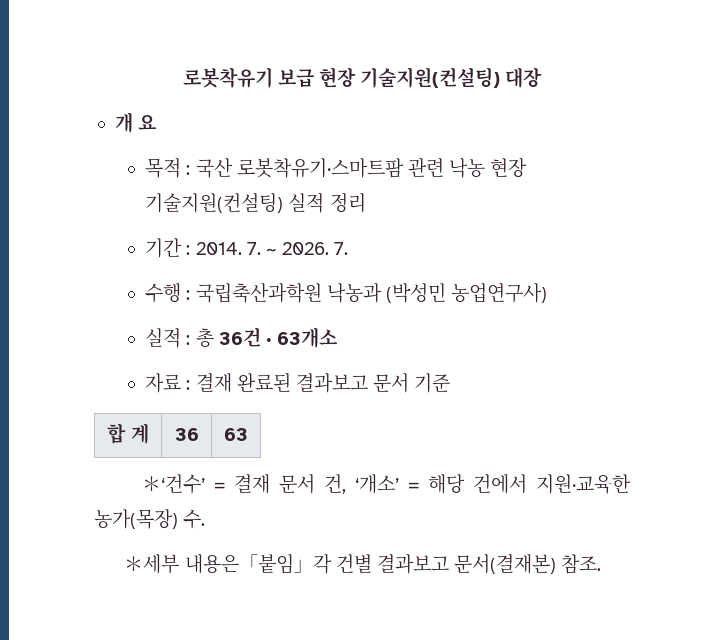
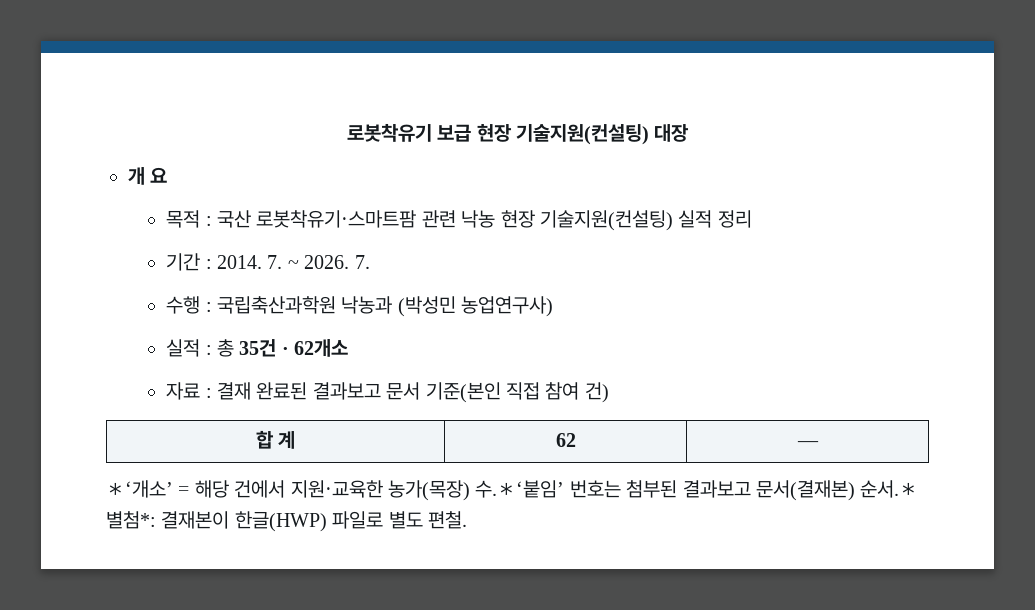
[218,327,338,348] 36건 · 63개소 -> [239,339,349,357] 35건 · 62개소
[414,373,451,393] 기준 -> [425,382,609,403] 기준(본인 직접 참여 건)
[174,428,199,441] [224,428,248,441] [141,474,346,494] 36 | 63 // ＊‘건수’ = 결재 문서 건, -> [555,433,576,447] [796,441,819,447] [106,482,125,496] 62 | — // ＊
[124,553,602,574] // ＊세부 내용은「붙임」각 건별 결과보고 문서(결재본) 참조. -> [497,480,919,501] [106,511,467,532] ＊‘붙임’ 번호는 첨부된 결과보고 문서(결재본) 순서.＊별첨*: 결재본이 한글(HWP) 파일로 별도 편철.

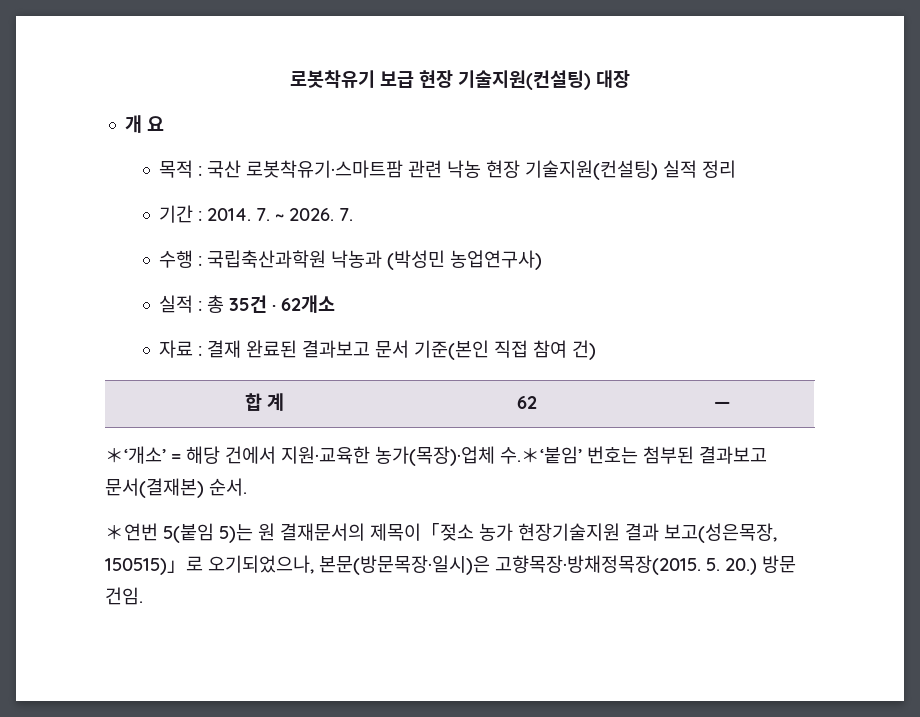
[388,480,470,501] 농가(목장) -> [375,446,495,466] 농가(목장)·업체
[899,482,919,496] [106,511,467,532] ＊별첨*: 결재본이 한글(HWP) 파일로 별도 편철. -> [105,523,777,543] [105,555,796,575] [105,587,143,605] // ＊연번 5(붙임 5)는 원 결재문서의 제목이「젖소 농가 현장기술지원 결과 보고(성은목장, 150515)」로 오기되었으나, 본문(방문목장·일시)은 고향목장·방채정목장(2015. 5. 20.) 방문 건임.

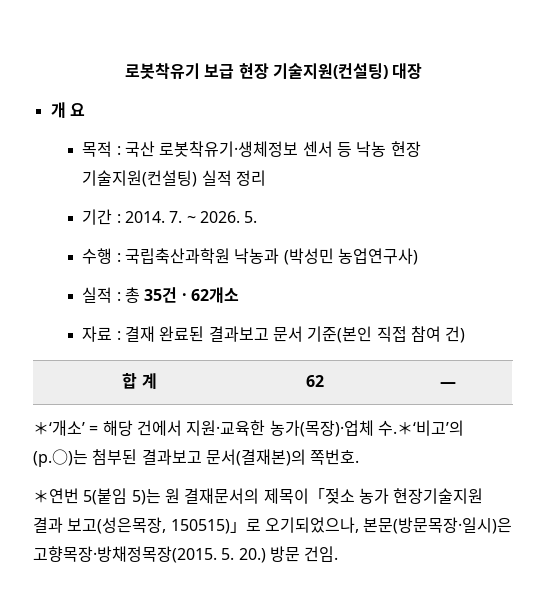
[246,160,443,178] 로봇착유기·스마트팜 관련 -> [159,141,352,157] 로봇착유기·생체정보 센서 등
[339,208,354,221] 7. -> [244,211,258,223] 5.
[540,446,767,464] [105,478,247,498] ‘붙임’ 번호는 첨부된 결과보고 문서(결재본) 순서. -> [412,420,464,436] [33,449,360,467] ‘비고’의 (p.○)는 첨부된 결과보고 문서(결재본)의 쪽번호.

